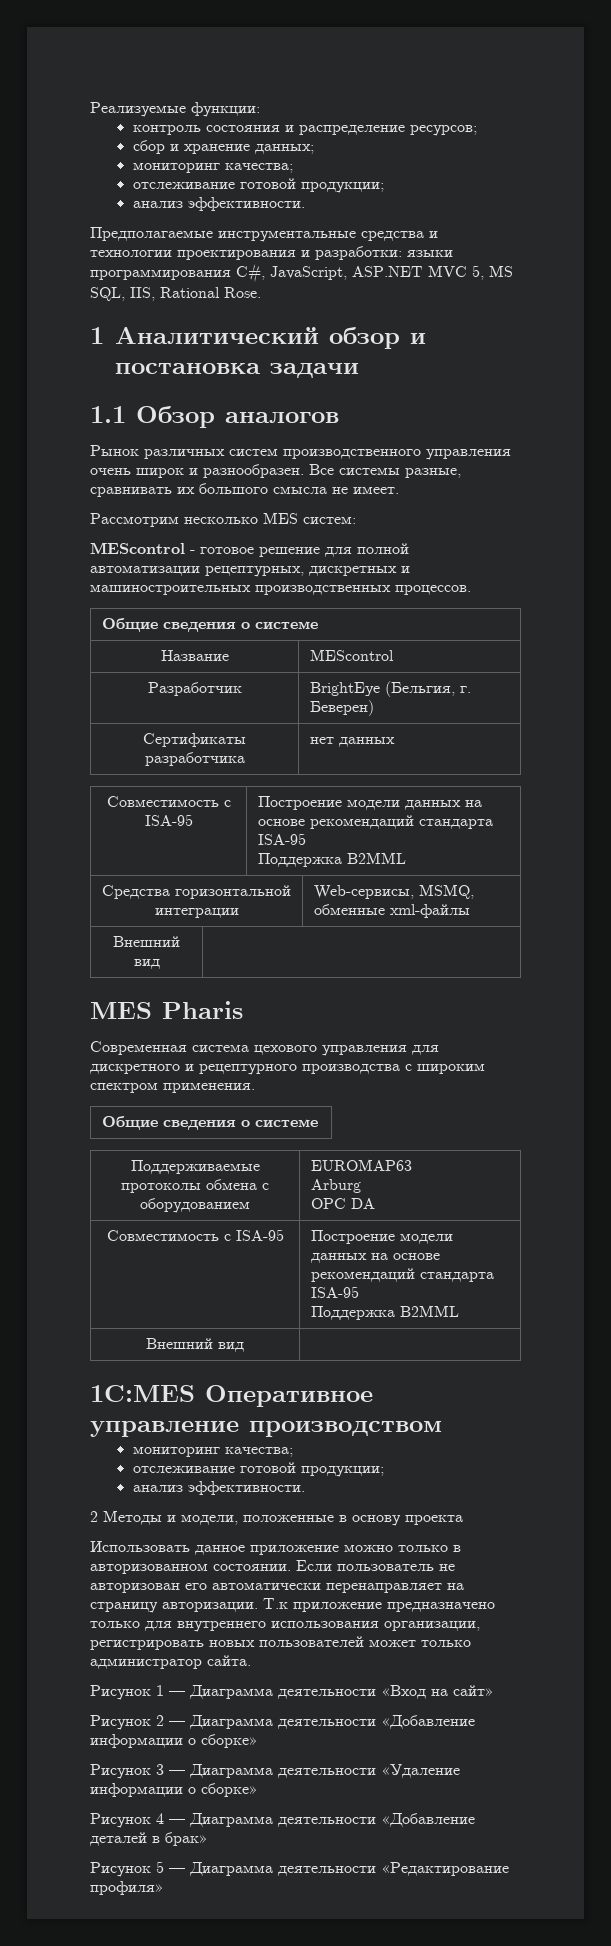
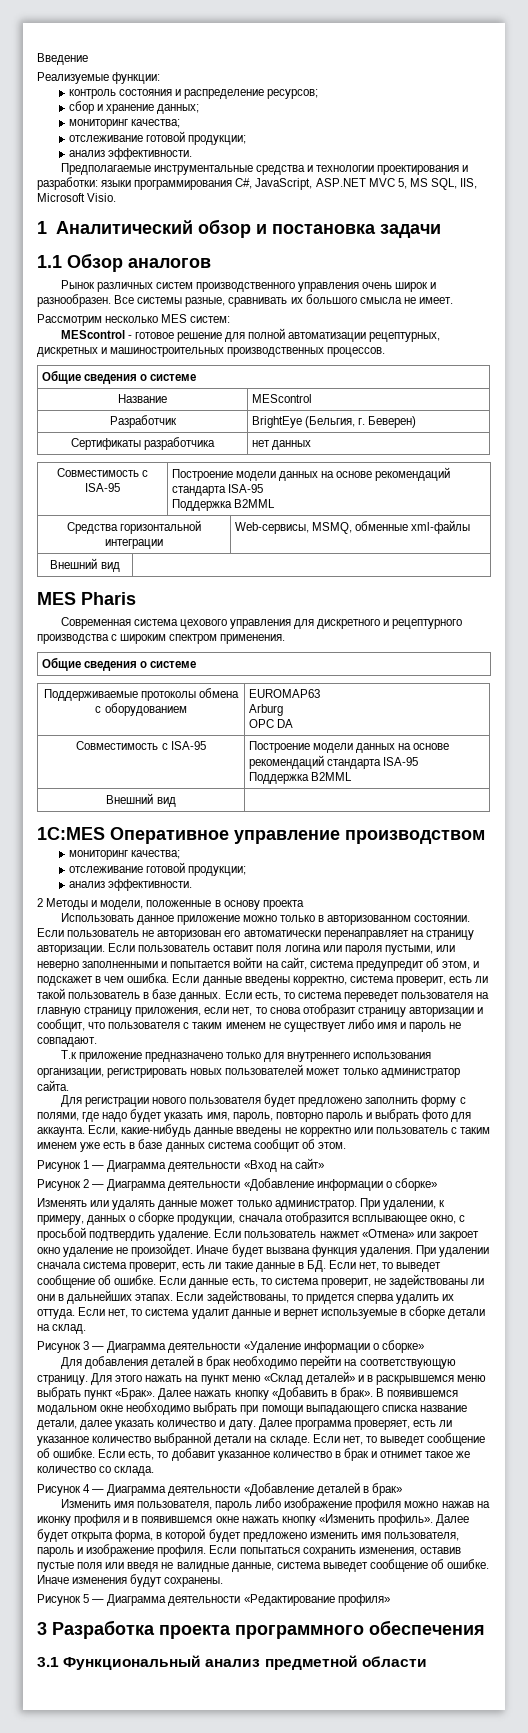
(90, 109) none -> [37,53,88,65] Введение //
[160,287,261,298] Rational Rose. -> [37,193,117,202] Microsoft Visio.
(258, 1607) none -> [108,943,455,955] [37,957,480,971] [37,973,489,986] [37,988,490,1002] [37,1004,484,1017] [37,1019,462,1032] [37,1037,97,1047] Если пользователь оставит поля логина или пароля пустыми, или неверно заполненными и попытается войти на сайт, система предупредит об этом, и подскажет в чем ошибка. Если данные введены корректно, система проверит, есть ли такой пользователь в базе данных. Если есть, то система переведет пользователя на главную страницу приложения, если нет, то снова отобразит страницу авторизации и сообщит, что пользователя с таким именем не существует либо имя и пароль не совпадают. //
(251, 1660) none -> [60,1094,466,1107] [37,1109,472,1122] [37,1124,491,1137] [37,1139,346,1152] // Для регистрации нового пользователя будет предложено заполнить форму с полями, где надо будет указать имя, пароль, повторно пароль и выбрать фото для аккаунта. Если, какие-нибудь данные введены не корректно или пользователь с таким именем уже есть в базе данных система сообщит об этом.
(258, 1741) none -> [37,1198,445,1210] [37,1212,465,1225] [37,1227,479,1241] [37,1243,490,1257] [37,1260,442,1272] [37,1274,485,1288] [37,1290,455,1304] [37,1306,486,1319] [37,1324,87,1334] // Изменять или удалять данные может только администратор. При удалении, к примеру, данных о сборке продукции, сначала отобразится всплывающее окно, с просьбой подтвердить удаление. Если пользователь нажмет «Отмена» или закроет окно удаление не произойдет. Иначе будет вызвана функция удаления. При удалении сначала система проверит, есть ли такие данные в БД. Если нет, то выведет сообщение об ошибке. Если данные есть, то система проверит, не задействованы ли они в дальнейших этапах. Если задействованы, то придется сперва удалить их оттуда. Если нет, то система удалит данные и вернет используемые в сборке детали на склад.
(258, 1790) none -> [60,1355,456,1369] [37,1371,487,1385] [37,1387,459,1400] [37,1402,467,1415] [37,1418,453,1430] [37,1432,486,1446] [37,1448,471,1461] [37,1466,155,1476] // Для добавления деталей в брак необходимо перейти на соответствующую страницу. Для этого нажать на пункт меню «Склад деталей» и в раскрывшемся меню выбрать пункт «Брак». Далее нажать кнопку «Добавить в брак». В появившемся модальном окне необходимо выбрать при помощи выпадающего списка название детали, далее указать количество и дату. Далее программа проверяет, есть ли указанное количество выбранной детали на складе. Если нет, то выведет сообщение об ошибке. Если есть, то добавит указанное количество в брак и отнимет такое же количество со склада.
(208, 1839) none -> [60,1498,490,1511] [37,1514,470,1526] [37,1528,459,1542] [37,1544,461,1557] [37,1559,490,1572] [37,1574,224,1587] // Изменить имя пользователя, пароль либо изображение профиля можно нажав на иконку профиля и в появившемся окне нажать кнопку «Изменить профиль». Далее будет открыта форма, в которой будет предложено изменить имя пользователя, пароль и изображение профиля. Если попытаться сохранить изменения, оставив пустые поля или введя не валидные данные, система выведет сообщение об ошибке. Иначе изменения будут сохранены.
(164, 1888) none -> [37,1620,485,1639] [37,1655,427,1670] // 3 Разработка проекта программного обеспечения // 3.1 Функциональный анализ предметной области

